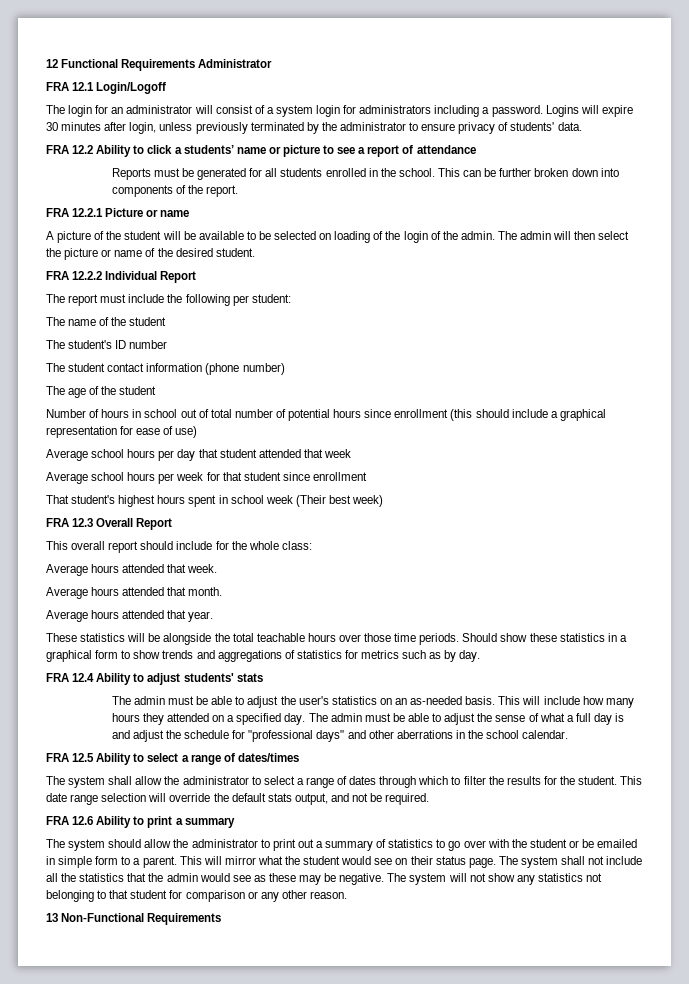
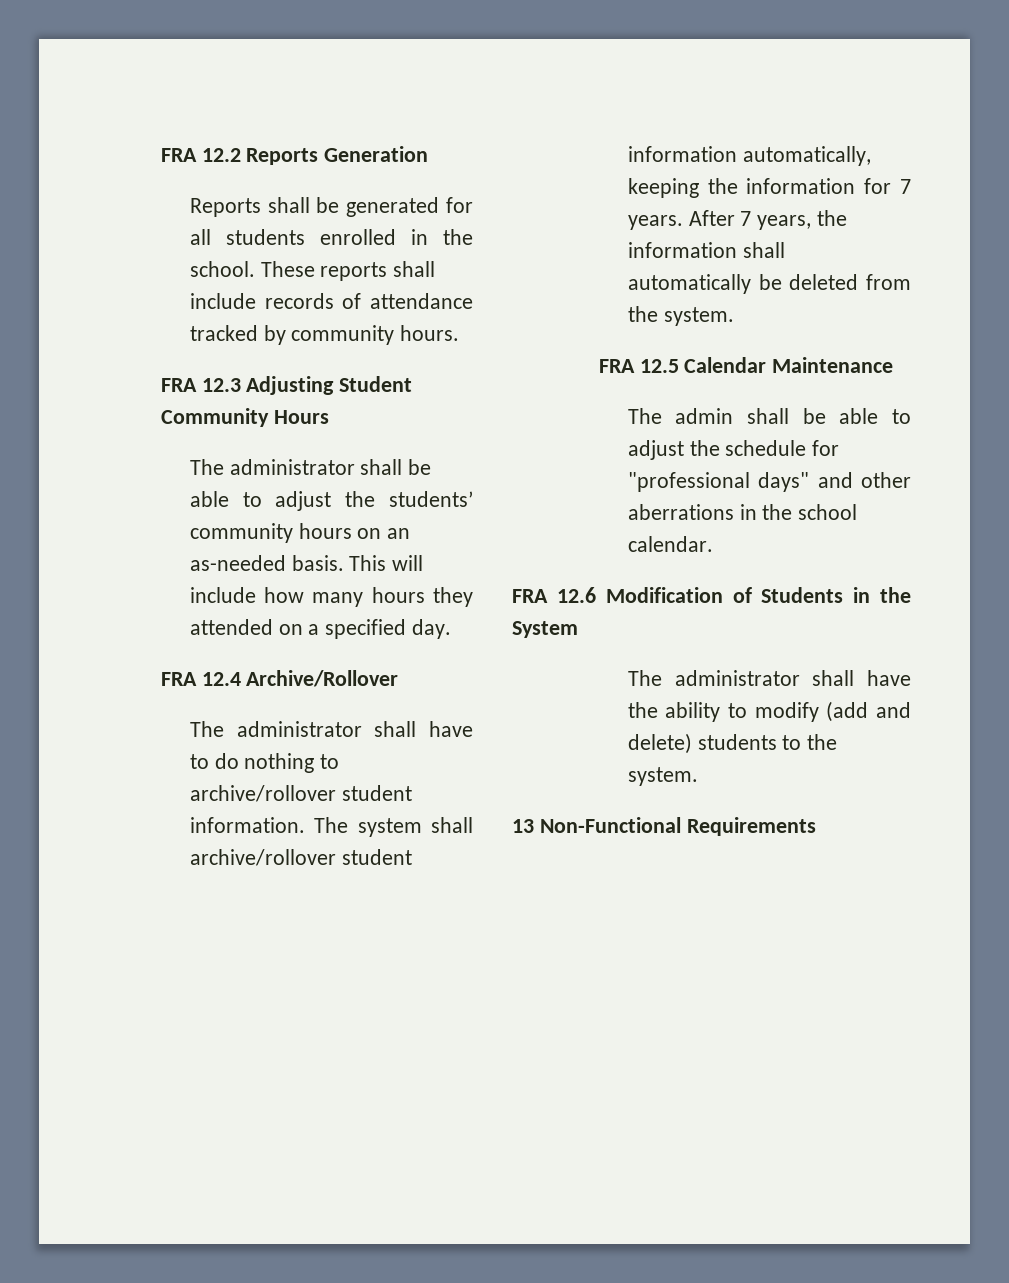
[46,59,273,71] [46,82,167,94] [46,105,633,117] [46,122,582,134] [46,145,476,157] [111,168,180,180] 12 Functional Requirements Administrator // FRA 12.1 Login/Logoff // The login for an administrator will consist of a system login for administrators including a password. Logins will expire 30 minutes after login, unless previously terminated by the administrator to ensure privacy of students' data. // FRA 12.2 Ability to click a students’ name or picture to see a report of attendance // Reports must -> [160,146,429,165] [189,197,310,217] FRA 12.2 Reports Generation // Reports shall
[437,168,619,177] [111,185,239,197] [46,208,190,217] [46,231,630,243] [46,248,255,260] [46,271,197,283] [46,294,291,306] [46,317,167,326] [46,340,168,349] [46,363,285,375] [46,386,157,398] [46,409,606,421] [46,426,198,438] [46,449,351,461] [46,472,367,484] [46,495,384,507] [46,518,173,530] [46,541,312,553] [46,564,218,576] [46,587,223,599] [46,610,214,622] [46,633,627,645] [46,650,481,662] [46,673,263,685] [111,696,377,708] This can be further broken down into components of the report. // FRA 12.2.1 Picture or name // A picture of the student will be available to be selected on loading of the login of the admin. The admin will then select the picture or name of the desired student. // FRA 12.2.2 Individual Report // The report must include the following per student: // The name of the student // The student's ID number // The student contact information (phone number) // The age of the student // Number of hours in school out of total number of potential hours since enrollment (this should include a graphical representation for ease of use) // Average school hours per day that student attended that week // Average school hours per week for that student since enrollment // That student's highest hours spent in school week (Their best week) // FRA 12.3 Overall Report // This overall report should include for the whole class: // Average hours attended that week. // Average hours attended that month. // Average hours attended that year. // These statistics will be alongside the total teachable hours over those time periods. Should show these statistics in a graphical form to show trends and aggregations of statistics for metrics such as by day. // FRA 12.4 Ability to adjust students' stats // The admin must be able to adjust the user's statistics -> [260,261,436,281] [189,293,473,309] [189,325,460,345] [160,376,413,395] [160,408,329,427] [189,459,432,475] [189,491,473,511] [189,523,352,543] These reports shall include records of attendance tracked by community hours. // FRA 12.3 Adjusting Student Community Hours // The administrator shall be able to adjust the students’ community hours
[308,713,625,725] [111,730,182,742] The admin must be able to adjust the sense of what a full day is and adjust the -> [160,670,399,687] [189,721,473,737] [189,753,340,773] [189,785,412,802] [189,817,473,837] [189,849,412,866] [627,146,871,166] [627,178,911,198] [627,210,847,230] [627,242,785,258] [627,274,911,294] [627,306,734,326] [598,357,894,373] [627,408,911,424] [627,440,720,460] // FRA 12.4 Archive/Rollover // The administrator shall have to do nothing to archive/rollover student information. The system shall archive/rollover student information automatically, keeping the information for 7 years. After 7 years, the information shall automatically be deleted from the system. // FRA 12.5 Calendar Maintenance // The admin shall be able to adjust the
[72,753,299,765] [46,776,643,788] [46,793,430,805] [46,816,235,828] [46,839,638,851] [46,856,643,868] [46,873,603,885] [46,890,347,902] 12.5 Ability to select a range of dates/times // The system shall allow the administrator to select a range of dates through which to filter the results for the student. This date range selection will override the default stats output, and not be required. // FRA 12.6 Ability to print a summary // The system should allow the administrator to print out a summary of statistics to go over with the student or be emailed in simple form to a parent. This will mirror what the student would see on their status page. The system shall not include all the statistics that the admin would see as these may be negative. The system will not show any statistics not belonging to that student for comparison or any other reason. -> [556,587,911,603] [512,621,578,638] [627,670,911,686] [627,701,912,722] [627,733,838,754] [627,767,698,786] 12.6 Modification of Students in the System // The administrator shall have the ability to modify (add and delete) students to the system.

